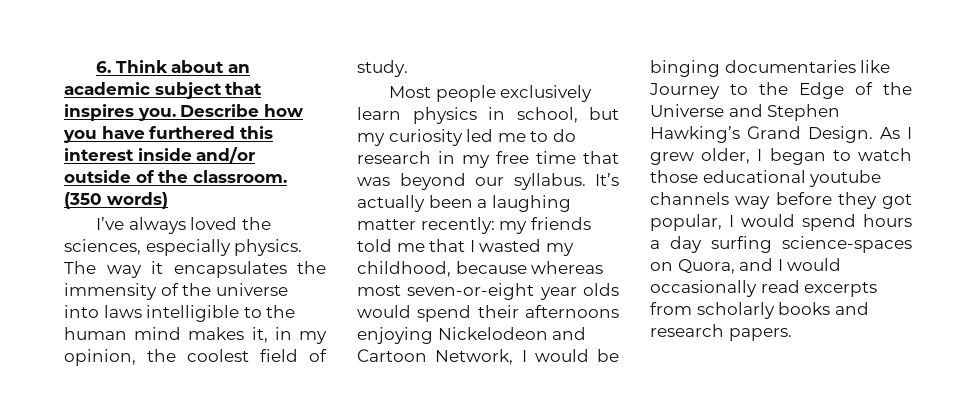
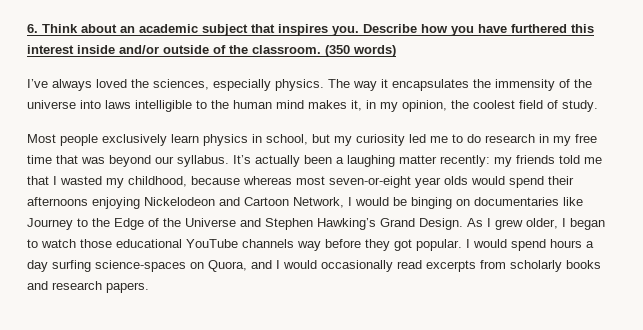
(720, 68) none -> [456,199,470,206] on
[809,170,882,187] youtube -> [186,239,238,248] YouTube
[650,214,722,231] popular, -> [416,239,462,251] popular.

